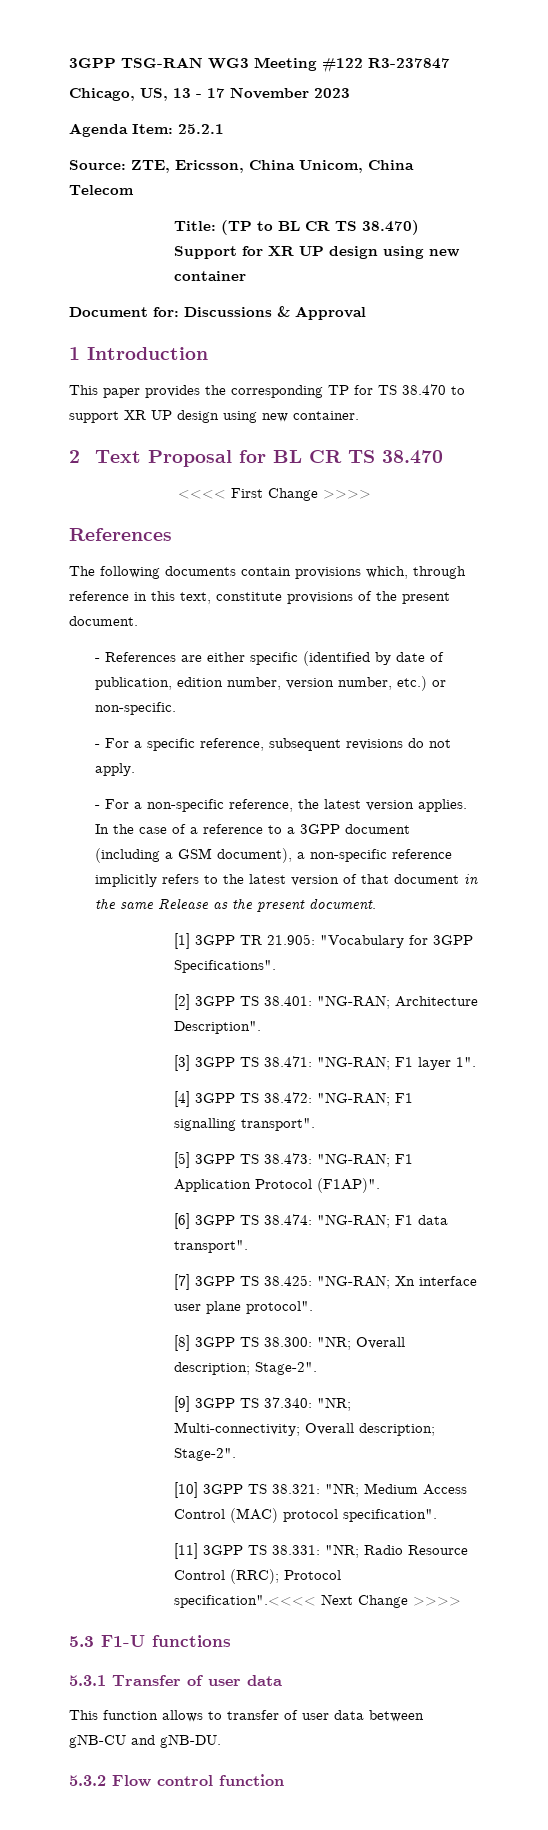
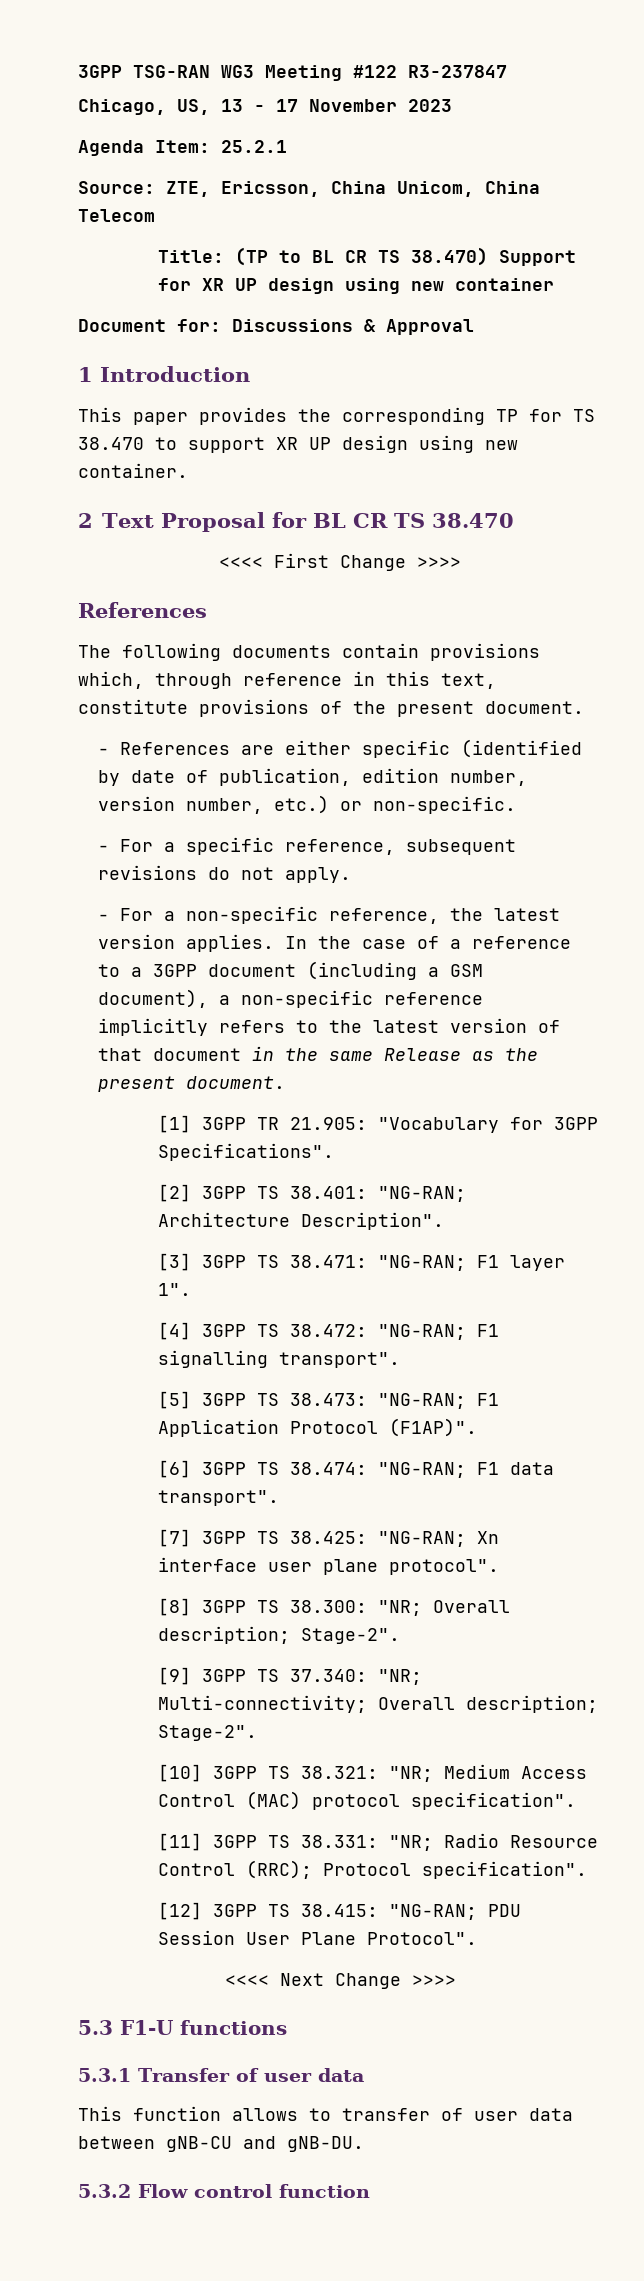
[173,1595,316,1608] specification".<<<< -> [421,1861,587,1879] [157,1902,521,1920] [157,1930,477,1945] [224,1975,269,1986] specification". // [12] 3GPP TS 38.415: "NG-RAN; PDU Session User Plane Protocol". // <<<<

